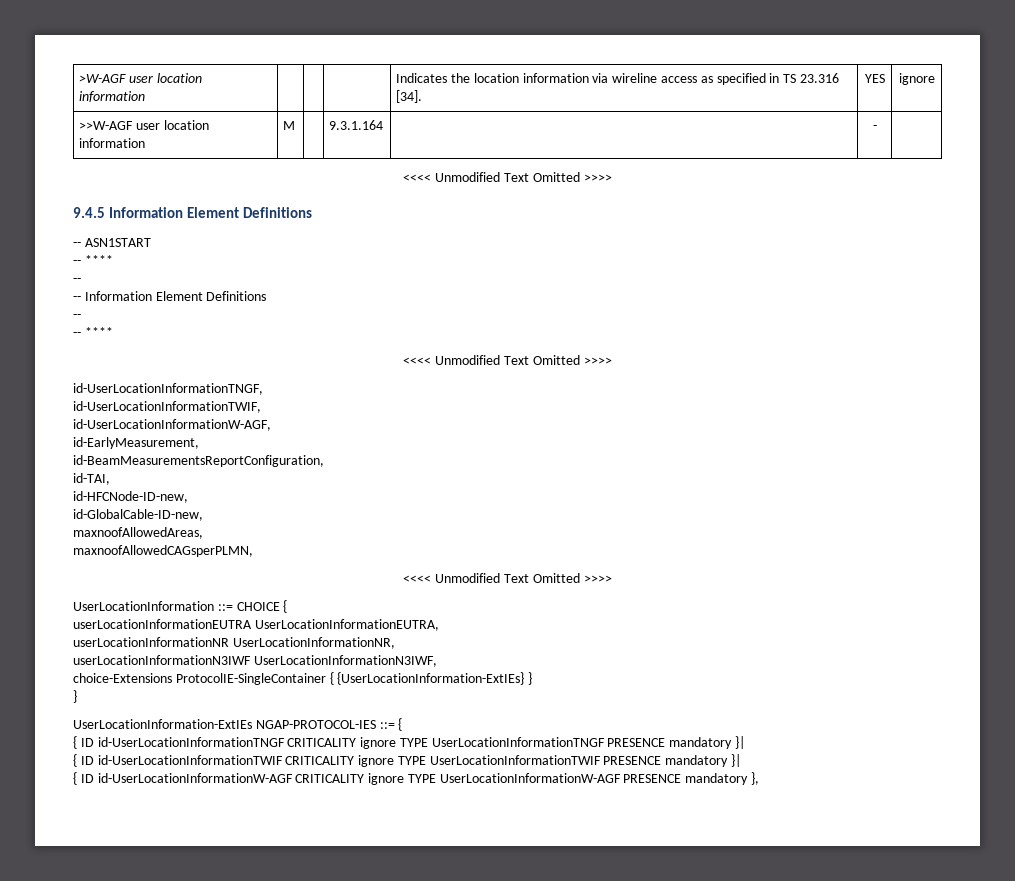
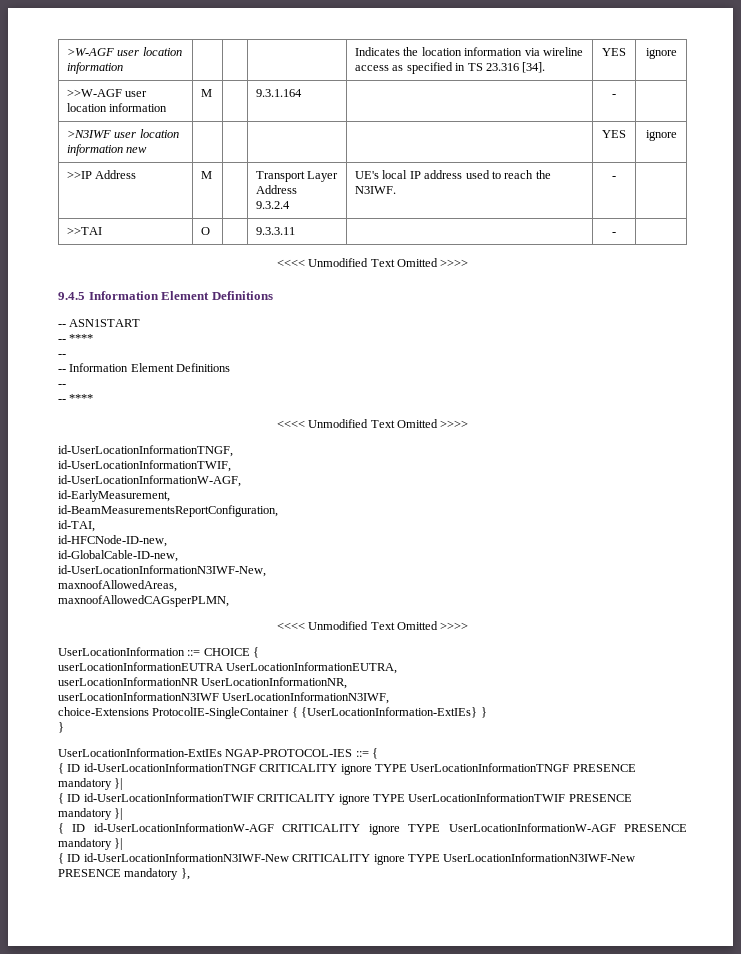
(877, 127) none -> [67,129,179,138] [67,144,148,156] [602,130,626,138] [645,130,677,141] [67,170,137,179] [201,171,213,179] [256,171,339,182] [256,185,298,194] [256,201,291,209] [355,170,551,179] [355,186,397,194] [612,176,616,179] [67,227,103,235] [201,227,211,235] [256,227,296,235] [612,232,616,235] // >N3IWF user location information new | | | | | YES | ignore // >>IP Address | M | | Transport Layer Address // 9.3.2.4 | UE's local IP address used to reach the N3IWF. | - | // >>TAI | O | | 9.3.3.11 | | - |
(203, 515) none -> [58,565,266,577] // id-UserLocationInformationN3IWF-New,
(749, 779) none -> [114,838,124,850] [58,853,636,865] [58,868,179,880] }| // { ID id-UserLocationInformationN3IWF-New CRITICALITY ignore TYPE UserLocationInformationN3IWF-New PRESENCE mandatory

